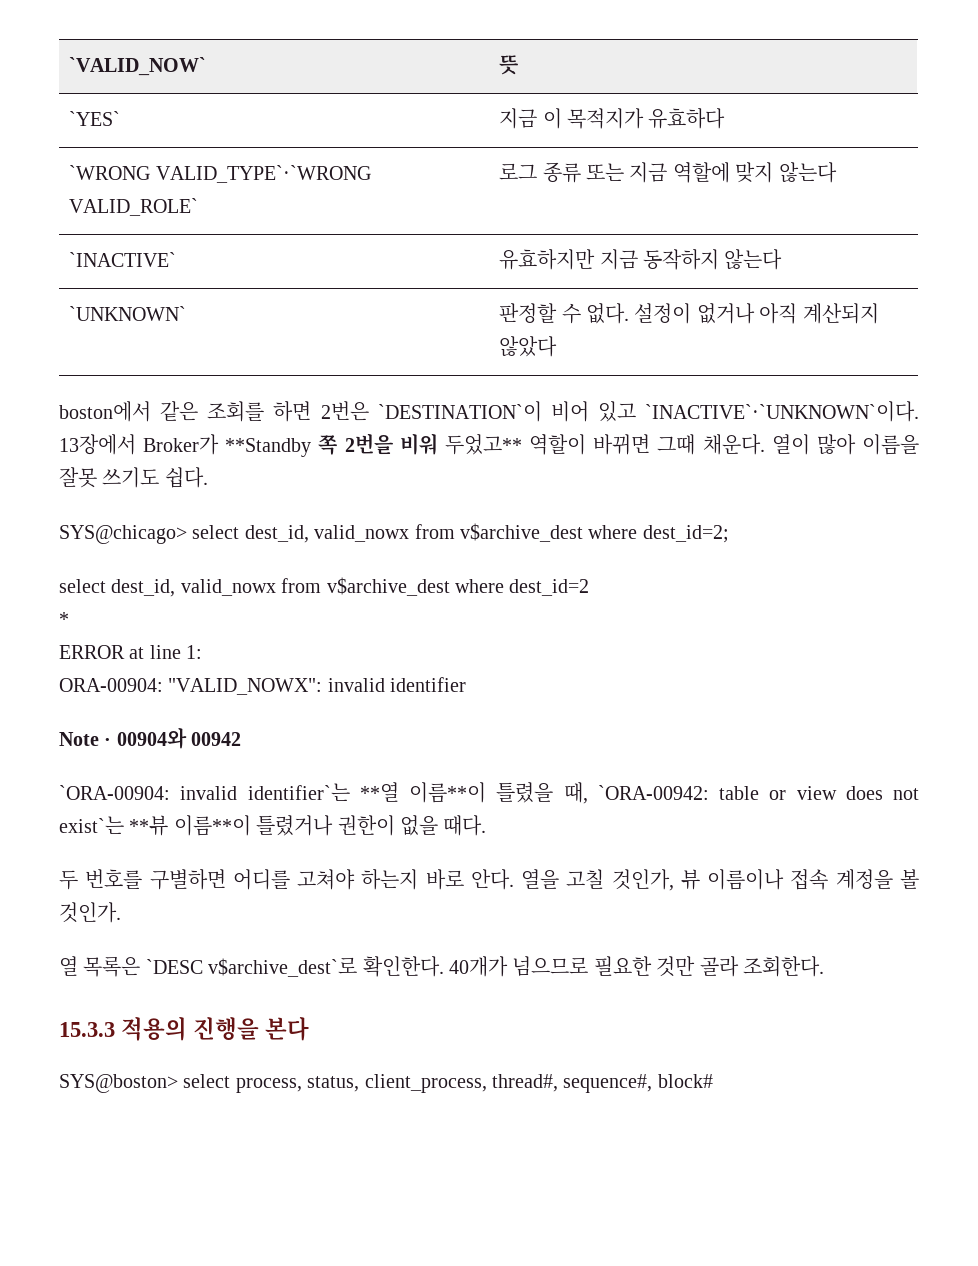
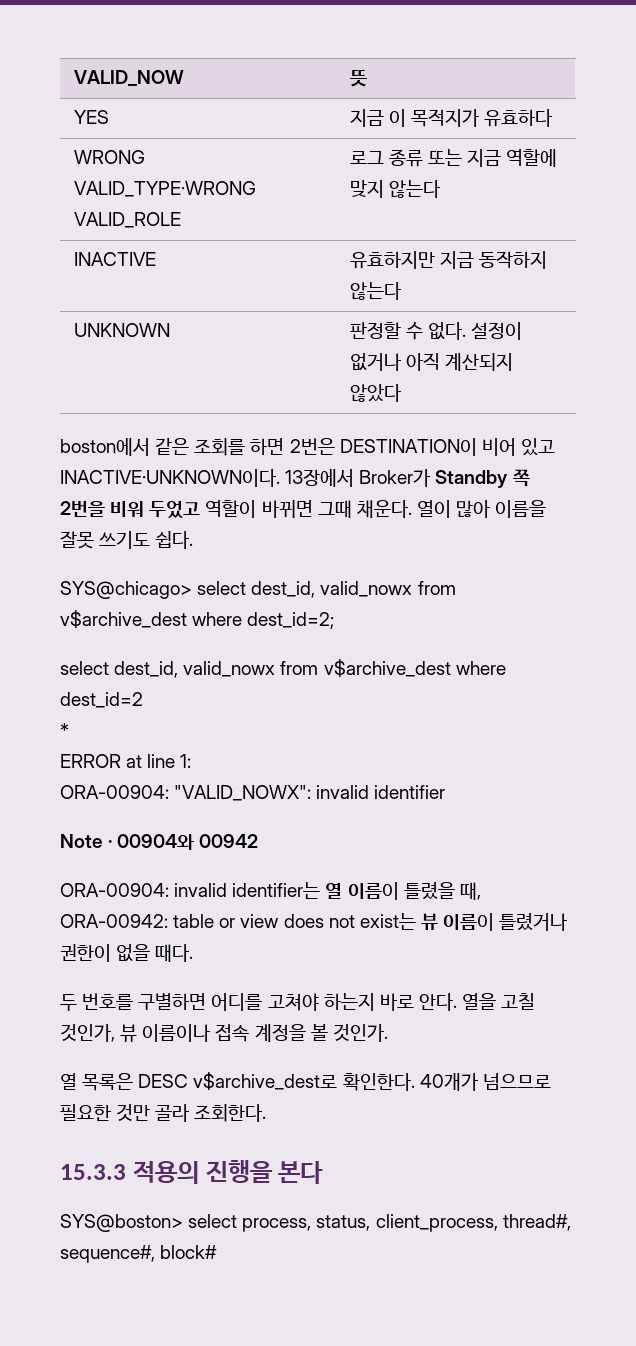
[69,57,207,76] `VALID_NOW` -> [73,70,184,86] VALID_NOW
[69,111,121,126] `YES` -> [73,110,109,124] YES
[69,165,371,183] [69,198,199,216] `WRONG VALID_TYPE`·`WRONG VALID_ROLE` -> [73,150,145,164] [73,181,256,197] [73,212,181,228] WRONG VALID_TYPE·WRONG VALID_ROLE
[69,252,177,267] `INACTIVE` -> [73,252,156,266] INACTIVE
[69,306,187,321] `UNKNOWN` -> [73,323,170,337] UNKNOWN
[377,401,542,422] `DESTINATION`이 -> [339,438,477,456] DESTINATION이
[645,401,919,422] `INACTIVE`·`UNKNOWN`이다. -> [60,469,280,487] INACTIVE·UNKNOWN이다.
[225,438,312,457] **Standby -> [435,470,509,488] Standby
[444,434,522,455] 두었고** -> [149,501,201,518] 두었고
[59,782,486,803] `ORA-00904: invalid identifier`는 **열 이름**이 -> [60,882,399,900] ORA-00904: invalid identifier는 열 이름이
[597,785,709,800] `ORA-00942: -> [60,914,168,928] ORA-00942:
[59,815,251,836] exist`는 **뷰 이름**이 -> [359,913,495,931] exist는 뷰 이름이
[145,957,358,977] `DESC v$archive_dest`로 -> [138,1072,338,1090] DESC v$archive_dest로

